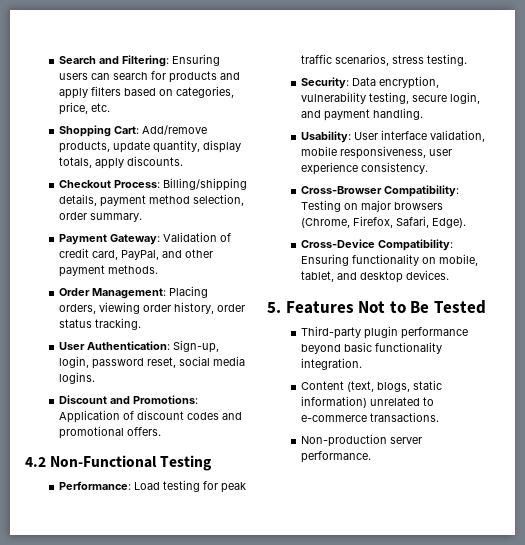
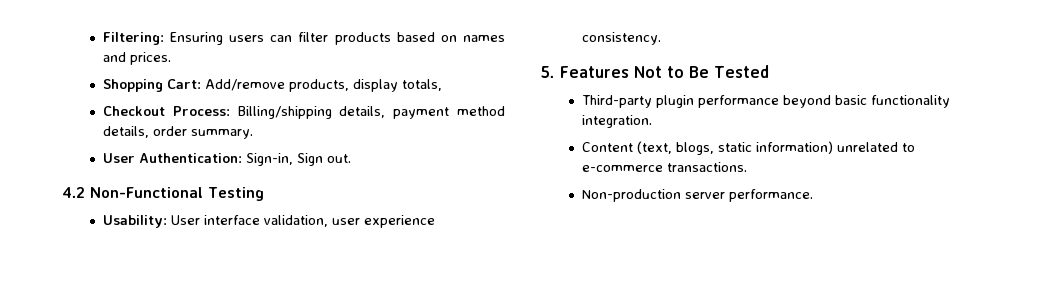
[58,56,119,64] Search and -> (102, 38) none
[112,71,240,83] [58,86,234,99] [58,102,110,115] search for products and apply filters based on categories, price, etc. -> [298,32,505,45] [102,52,171,65] filter products based on names and prices.
[112,140,200,153] update quantity, -> (349, 85) none
[94,156,183,169] apply discounts. -> (442, 85) none
[192,194,244,206] selection, -> [102,126,149,138] details,
[58,232,231,245] [58,248,213,260] [58,265,158,277] [58,286,208,299] [58,302,245,314] [58,318,141,330] [58,340,219,353] [58,356,245,369] [58,372,95,384] [58,395,198,404] [58,410,242,423] [58,426,161,439] [25,455,213,471] [58,480,246,493] [300,54,467,66] [300,76,439,89] [300,92,480,104] [300,108,423,121] Payment Gateway: Validation of credit card, PayPal, and other payment methods. // Order Management: Placing orders, viewing order history, order status tracking. // User Authentication: Sign-up, login, password reset, social media logins. // Discount and Promotions: Application of discount codes and promotional offers. // 4.2 Non-Functional Testing // Performance: Load testing for peak traffic scenarios, stress testing. // Security: Data encryption, vulnerability testing, secure login, and payment handling. -> [102,153,351,166] [62,187,264,201] User Authentication: Sign-in, Sign out. // 4.2 Non-Functional Testing
[300,146,426,159] mobile responsiveness, -> (328, 221) none
[300,185,459,197] [300,200,443,212] [300,216,466,228] [300,239,453,251] [300,254,478,266] [300,270,449,283] // Cross-Browser Compatibility: Testing on major browsers (Chrome, Firefox, Safari, Edge). // Cross-Device Compatibility: Ensuring functionality on mobile, tablet, and desktop devices. -> (661, 38) none

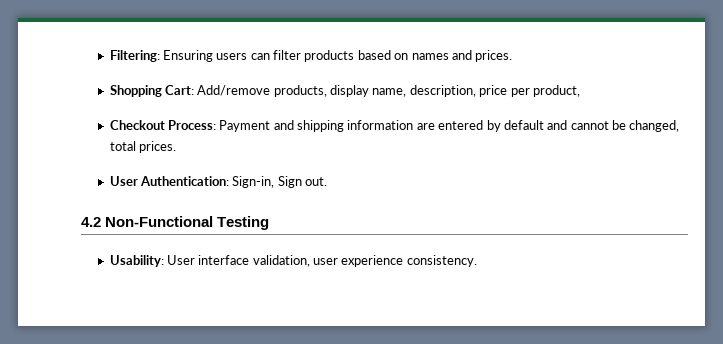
[401,79,442,91] [102,106,506,119] [102,126,253,139] totals, // Checkout Process: Billing/shipping details, payment method details, order summary. -> [372,85,580,97] [109,120,680,132] [109,141,176,153] name, description, price per product, // Checkout Process: Payment and shipping information are entered by default and cannot be changed, total prices.
[541,65,769,78] [581,95,950,108] [581,115,652,128] [581,141,915,155] [581,162,747,172] [581,189,813,202] // 5. Features Not to Be Tested // Third-party plugin performance beyond basic functionality integration. // Content (text, blogs, static information) unrelated to e-commerce transactions. // Non-production server performance. -> (477, 261) none

